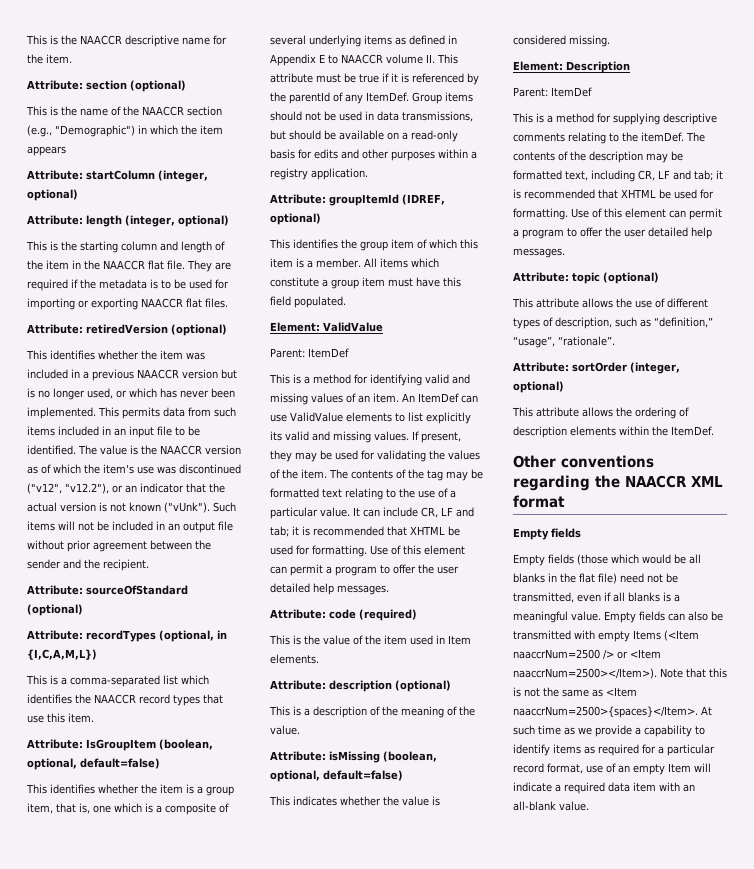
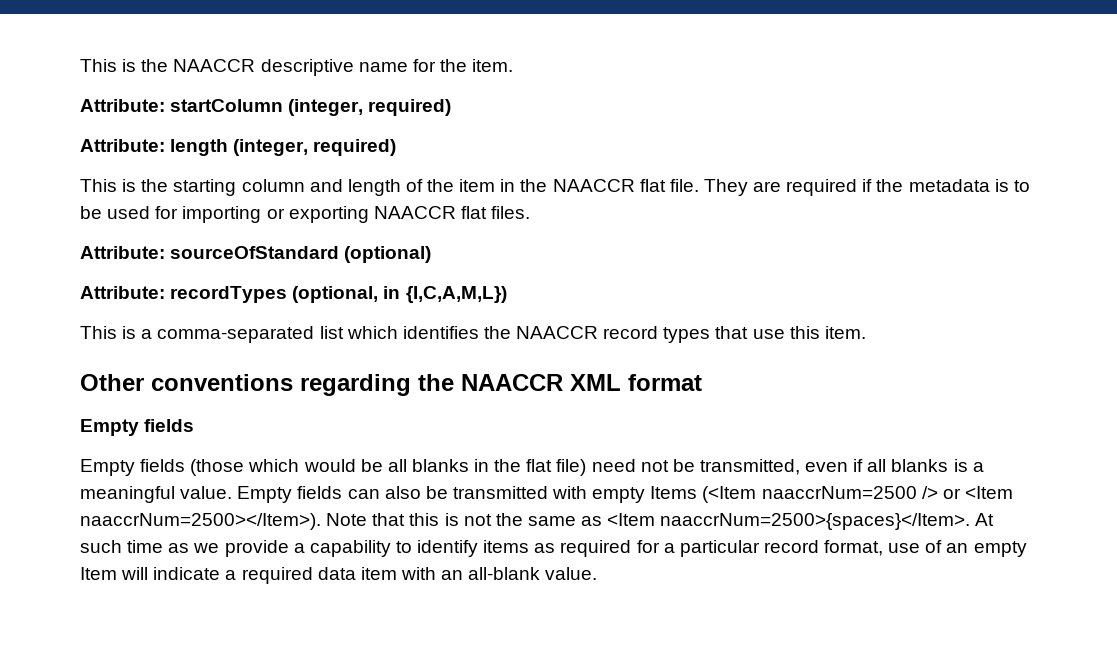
[27,80,186,92] [26,106,222,116] [27,125,223,137] [27,146,66,156] // Attribute: section (optional) // This is the name of the NAACCR section (e.g., "Demographic") in which the item appears -> (514, 65) none
[27,189,78,201] optional) -> [368,99,452,116] required)
[177,215,229,227] optional) -> [313,139,397,156] required)
[27,324,227,336] [26,350,205,360] [27,369,237,381] [27,388,235,400] [27,407,236,419] [27,426,200,438] [27,445,241,455] [27,464,241,474] [27,483,225,494] [27,502,236,513] [27,521,233,533] [27,540,211,552] [27,559,149,571] // Attribute: retiredVersion (optional) // This identifies whether the item was included in a previous NAACCR version but is no longer used, or which has never been implemented. This permits data from such items included in an input file to be identified. The value is the NAACCR version as of which the item's use was discontinued ("v12", "v12.2"), or an indicator that the actual version is not known ("vUnk"). Such items will not be included in an output file without prior agreement between the sender and the recipient. -> (531, 212) none
[27,739,213,751] [27,758,160,770] [26,784,234,796] [27,803,229,815] [270,35,457,47] [270,54,458,66] [270,73,479,85] [270,92,473,104] [270,111,473,122] [270,130,458,142] [270,149,477,161] [270,168,368,180] [270,194,445,206] [270,213,321,225] [269,239,478,251] [270,258,439,268] [270,277,461,289] [270,296,346,308] [270,322,383,332] [270,348,349,358] [269,374,470,386] [270,393,478,405] [270,412,471,424] [270,431,461,443] [270,450,480,462] [270,469,483,481] [270,488,456,500] [270,507,474,519] [270,526,460,537] [270,545,465,557] [270,564,459,576] [270,583,389,595] [270,609,417,621] [269,635,471,645] [270,654,319,664] [270,680,451,692] [269,706,475,718] [270,725,300,735] [270,751,437,763] [270,770,403,782] [269,796,440,806] [513,35,610,47] [513,61,630,73] [513,87,592,97] [512,113,717,125] [513,132,705,144] [513,151,683,163] [513,170,723,182] [513,189,714,199] [513,208,722,220] [513,227,712,239] [513,248,565,258] [513,272,659,284] [512,298,708,308] [513,317,713,329] [513,336,615,348] [513,362,680,374] [513,381,564,393] [512,407,689,419] [513,426,714,438] // Attribute: IsGroupItem (boolean, optional, default=false) // This identifies whether the item is a group item, that is, one which is a composite of several underlying items as defined in Appendix E to NAACCR volume II. This attribute must be true if it is referenced by the parentId of any ItemDef. Group items should not be used in data transmissions, but should be available on a read-only basis for edits and other purposes within a registry application. // Attribute: groupItemId (IDREF, optional) // This identifies the group item of which this item is a member. All items which constitute a group item must have this field populated. // Element: ValidValue // Parent: ItemDef // This is a method for identifying valid and missing values of an item. An ItemDef can use ValidValue elements to list explicitly its valid and missing values. If present, they may be used for validating the values of the item. The contents of the tag may be formatted text relating to the use of a particular value. It can include CR, LF and tab; it is recommended that XHTML be used for formatting. Use of this element can permit a program to offer the user detailed help messages. // Attribute: code (required) // This is the value of the item used in Item elements. // Attribute: description (optional) // This is a description of the meaning of the value. // Attribute: isMissing (boolean, optional, default=false) // This indicates whether the value is considered missing. // Element: Description // Parent: ItemDef // This is a method for supplying descriptive comments relating to the itemDef. The contents of the description may be formatted text, including CR, LF and tab; it is recommended that XHTML be used for formatting. Use of this element can permit a program to offer the user detailed help messages. // Attribute: topic (optional) // This attribute allows the use of different types of description, such as “definition,” “usage”, “rationale”. // Attribute: sortOrder (integer, optional) // This attribute allows the ordering of description elements within the ItemDef. -> (866, 332) none

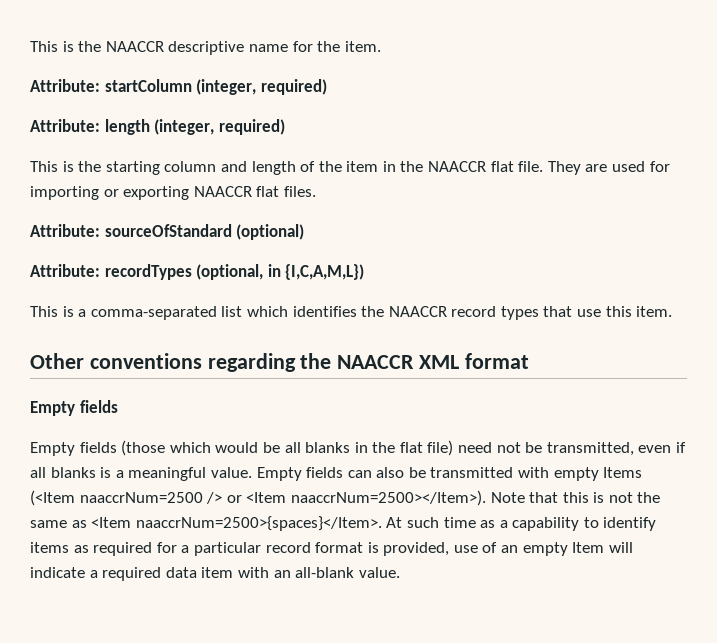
[786,179,1030,196] [80,206,102,219] required if the metadata is to be -> (608, 168) none
[193,540,289,557] we provide -> (496, 524) none
[824,540,884,556] format, -> [315,542,450,556] format is provided,

